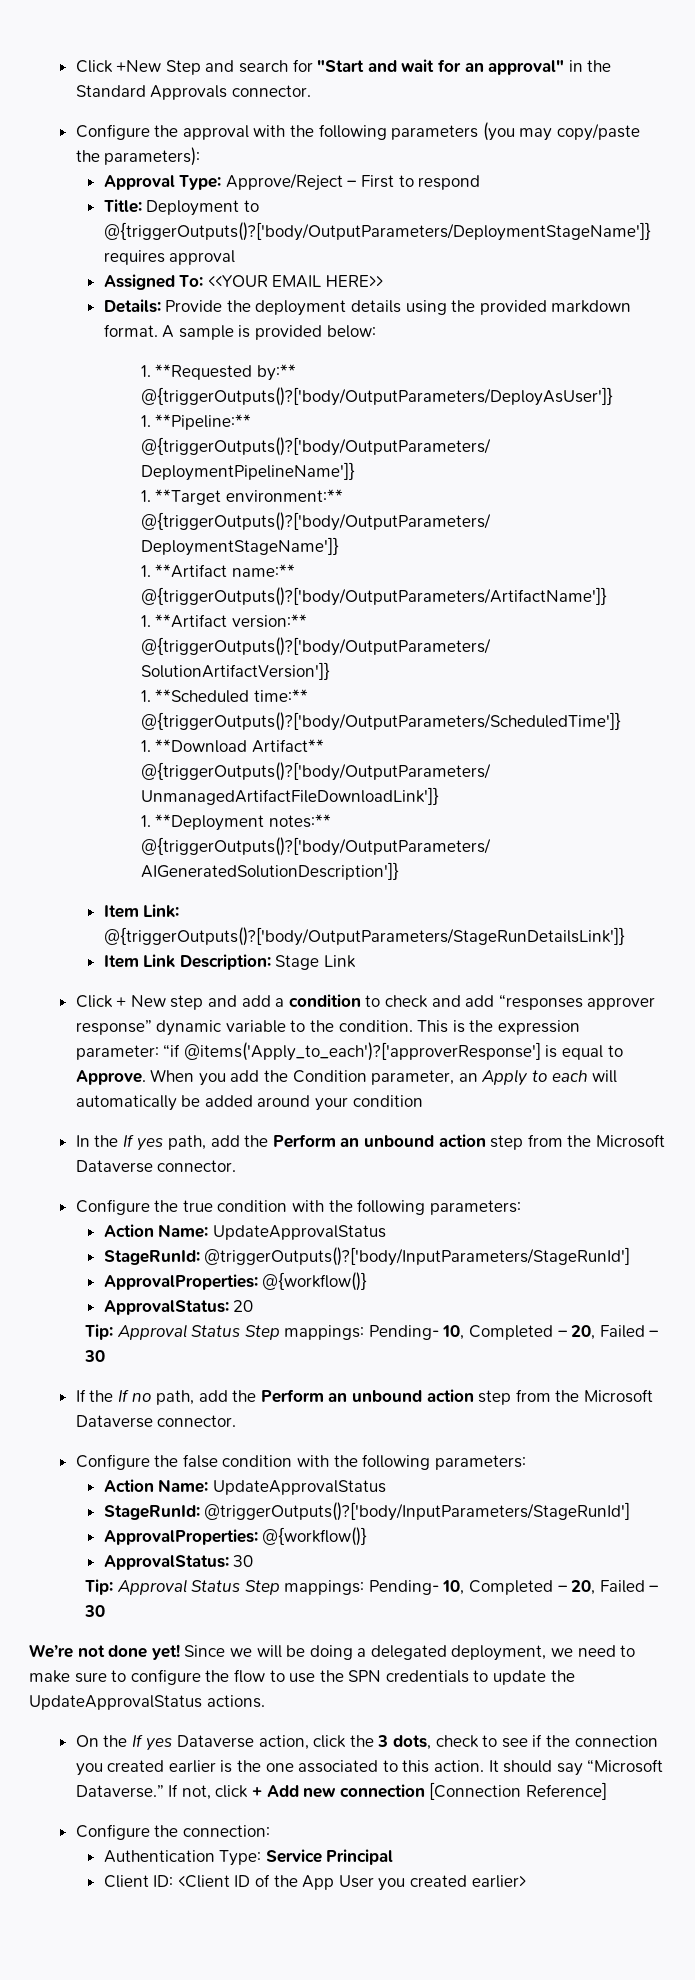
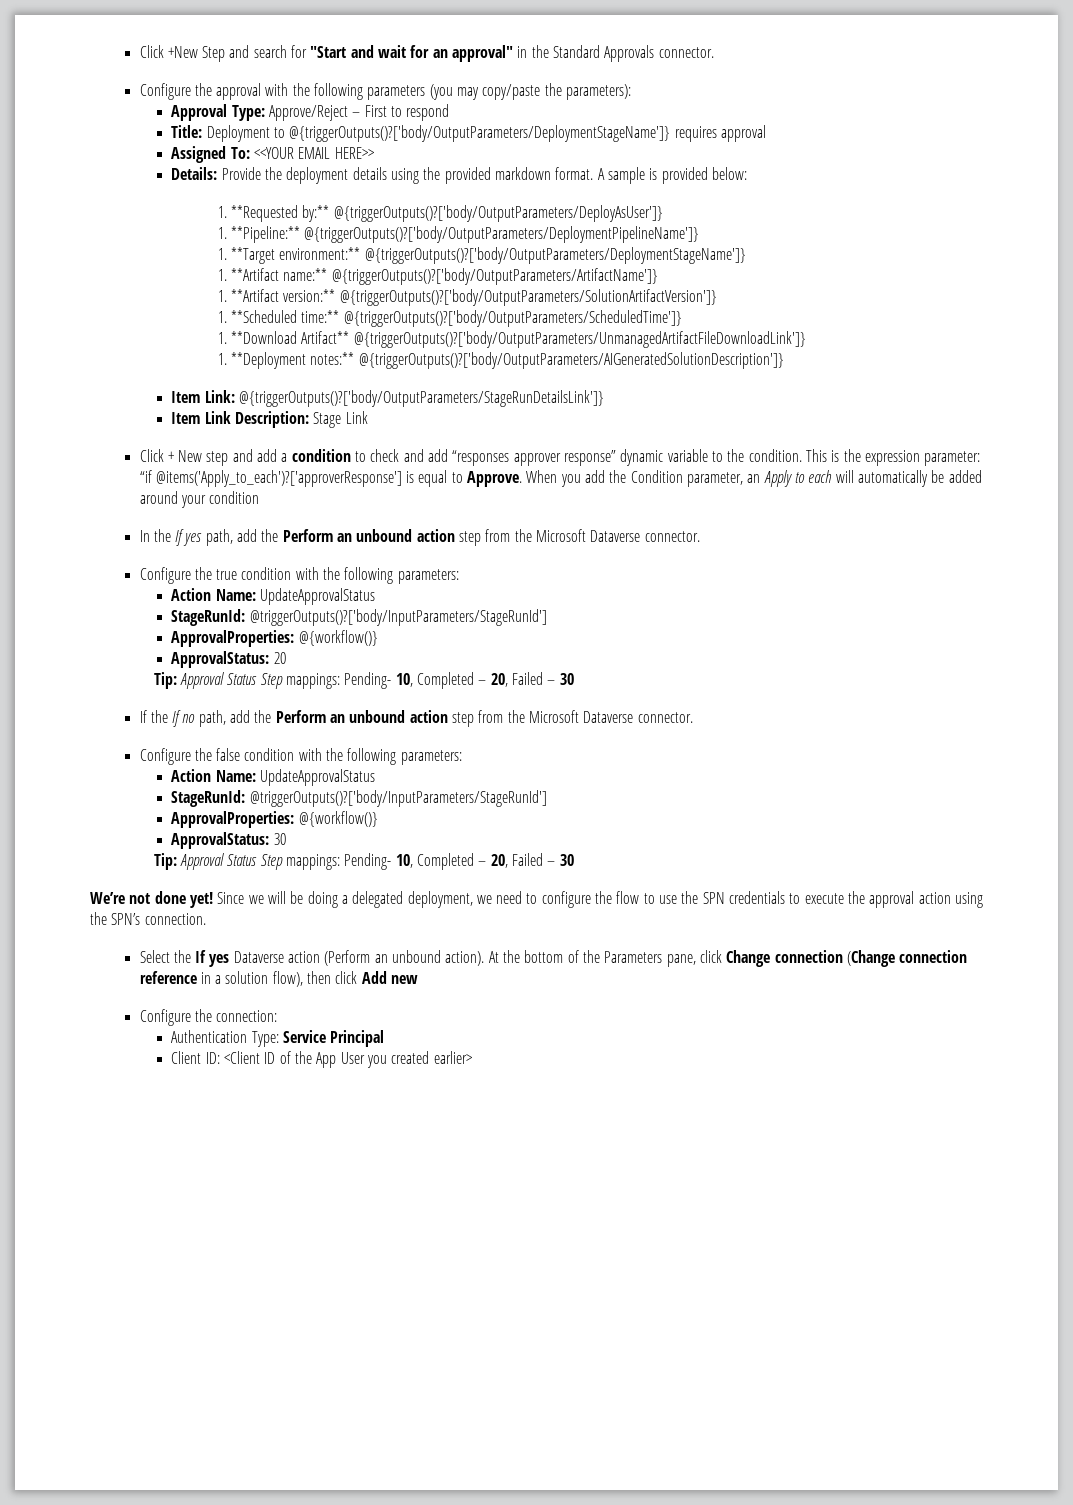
[29,1670,127,1683] make sure to -> (538, 898) none
[493,1670,575,1685] [29,1695,265,1710] [75,1734,658,1751] [75,1759,664,1776] [75,1784,263,1800] update the UpdateApprovalStatus actions. // On the If yes Dataverse action, click the 3 dots, check to see if the connection you created earlier is the one associated to this action. It should say “Microsoft Dataverse.” If not, click + -> [804,891,983,908] [90,912,206,925] [139,950,968,967] [139,971,358,987] execute the approval action using the SPN’s connection. // Select the If yes Dataverse action (Perform an unbound action). At the bottom of the Parameters pane, click Change connection (Change connection reference in a solution flow), then click
[339,1782,607,1800] connection [Connection Reference] -> (419, 979) none

